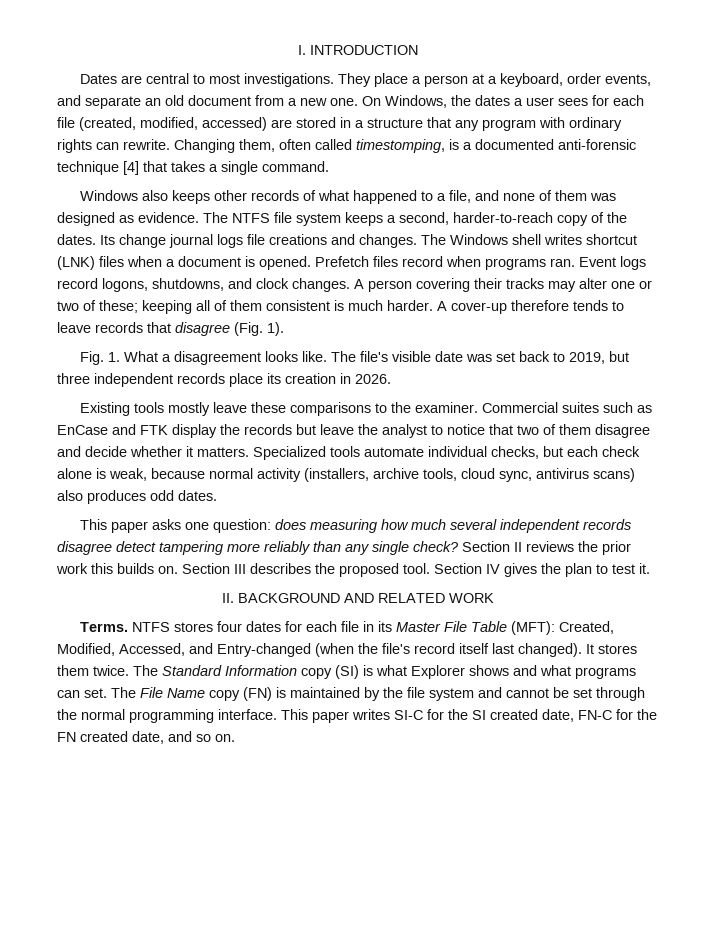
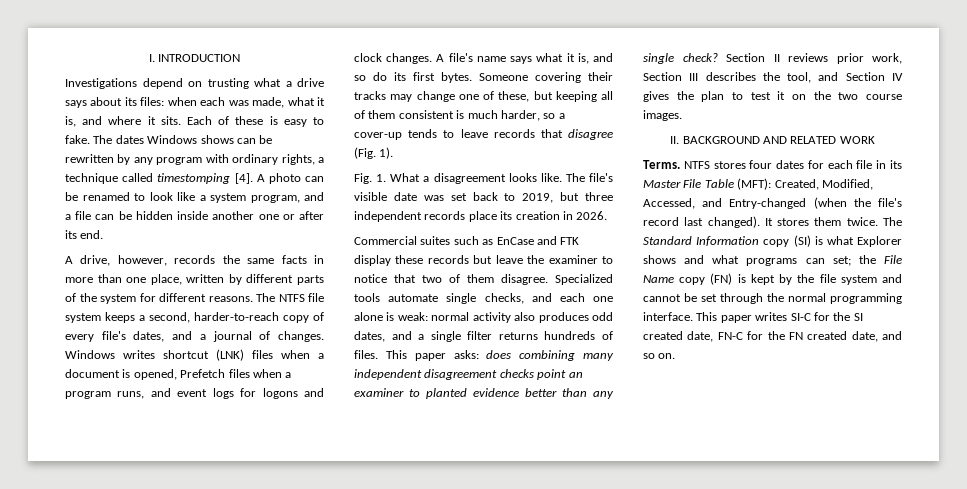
[80,73,652,87] [57,95,644,109] [57,117,622,131] [57,139,636,153] [57,161,329,175] [80,190,617,204] [57,212,199,226] Dates are central to most investigations. They place a person at a keyboard, order events, and separate an old document from a new one. On Windows, the dates a user sees for each file (created, modified, accessed) are stored in a structure that any program with ordinary rights can rewrite. Changing them, often called timestomping, is a documented anti-forensic technique [4] that takes a single command. // Windows also keeps other records of what happened to a file, and none of them was designed as evidence. -> [65,78,324,89] [65,97,326,108] [65,116,324,127] [65,135,273,144] [65,154,324,165] [65,173,324,184] [65,192,324,203] [65,211,324,220] [65,230,104,239] [65,255,324,266] [65,274,324,285] [65,293,253,304] Investigations depend on trusting what a drive says about its files: when each was made, what it is, and where it sits. Each of these is easy to fake. The dates Windows shows can be rewritten by any program with ordinary rights, a technique called timestomping [4]. A photo can be renamed to look like a system program, and a file can be hidden inside another one or after its end. // A drive, however, records the same facts in more than one place, written by different parts of the system for different reasons.
[607,212,627,223] [57,234,541,248] the dates. Its change journal logs file creations and changes. The Windows shell -> [65,331,324,342] [65,350,115,359] every file's dates, and a journal of changes. Windows
[259,256,311,270] opened. -> [133,369,177,380] opened,
[402,256,646,270] [57,278,652,292] [57,300,138,313] record when programs ran. Event logs record logons, shutdowns, and clock changes. A person covering their tracks may alter one or two of these; -> [252,369,292,378] [65,388,324,399] [354,53,613,64] [354,72,613,83] [354,91,553,102] when a program runs, and event logs for logons and clock changes. A file's name says what it is, and so do its first bytes. Someone covering their tracks may change one of these, but
[387,300,569,314] harder. A cover-up therefore -> [500,110,565,121] [354,132,402,140] harder, so a cover-up
[80,402,479,416] Existing tools mostly leave these comparisons to the examiner. -> (608, 215) none
[220,424,240,435] the -> [395,255,424,264] these
[382,424,427,438] analyst -> [548,255,598,264] examiner
[595,424,650,438] [57,446,640,460] [57,468,635,482] [57,490,217,504] [80,519,632,533] [57,541,310,555] disagree and decide whether it matters. Specialized tools automate individual checks, but each check alone is weak, because normal activity (installers, archive tools, cloud sync, antivirus scans) also produces odd dates. // This paper asks one question: does measuring how much several independent records disagree detect tampering more reliably -> [501,274,613,285] [354,293,613,304] [354,312,613,323] [354,331,613,342] [354,350,614,361] [354,369,583,380] [354,388,557,399] disagree. Specialized tools automate single checks, and each one alone is weak: normal activity also produces odd dates, and a single filter returns hundreds of files. This paper asks: does combining many independent disagreement checks point an examiner to planted evidence better
[578,541,631,555] [56,563,178,574] the prior work this builds on. -> [836,53,902,64] prior work,
[339,563,430,577] proposed tool. -> [787,72,839,83] tool, and
[639,563,650,574] it. -> [777,91,902,100] [643,110,682,121] it on the two course images.
[459,643,489,654] itself -> (679, 221) none
[84,687,136,698] set. The -> [832,255,876,266] set; the
[290,687,360,698] maintained -> [750,274,775,285] kept

